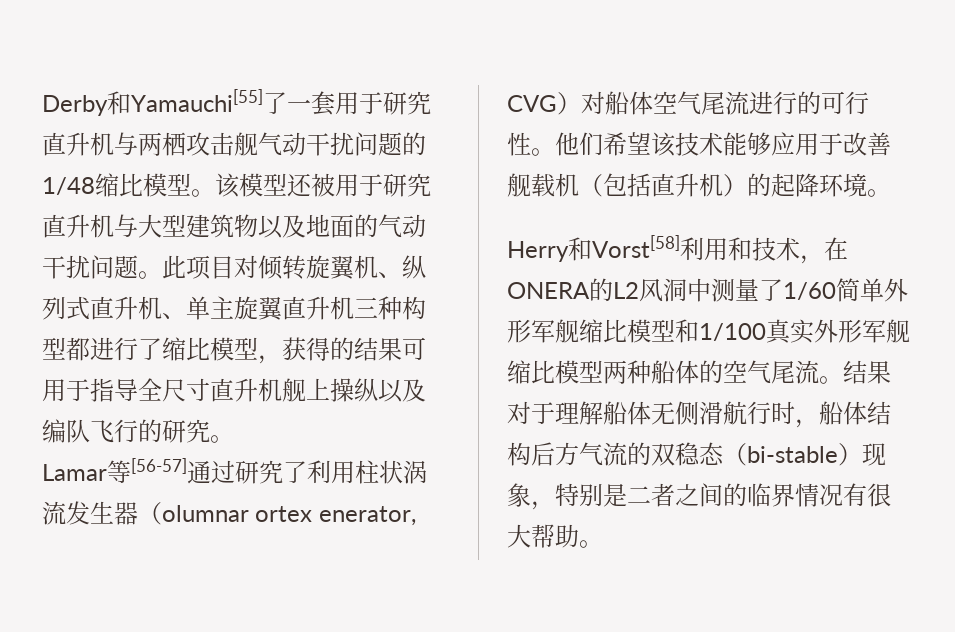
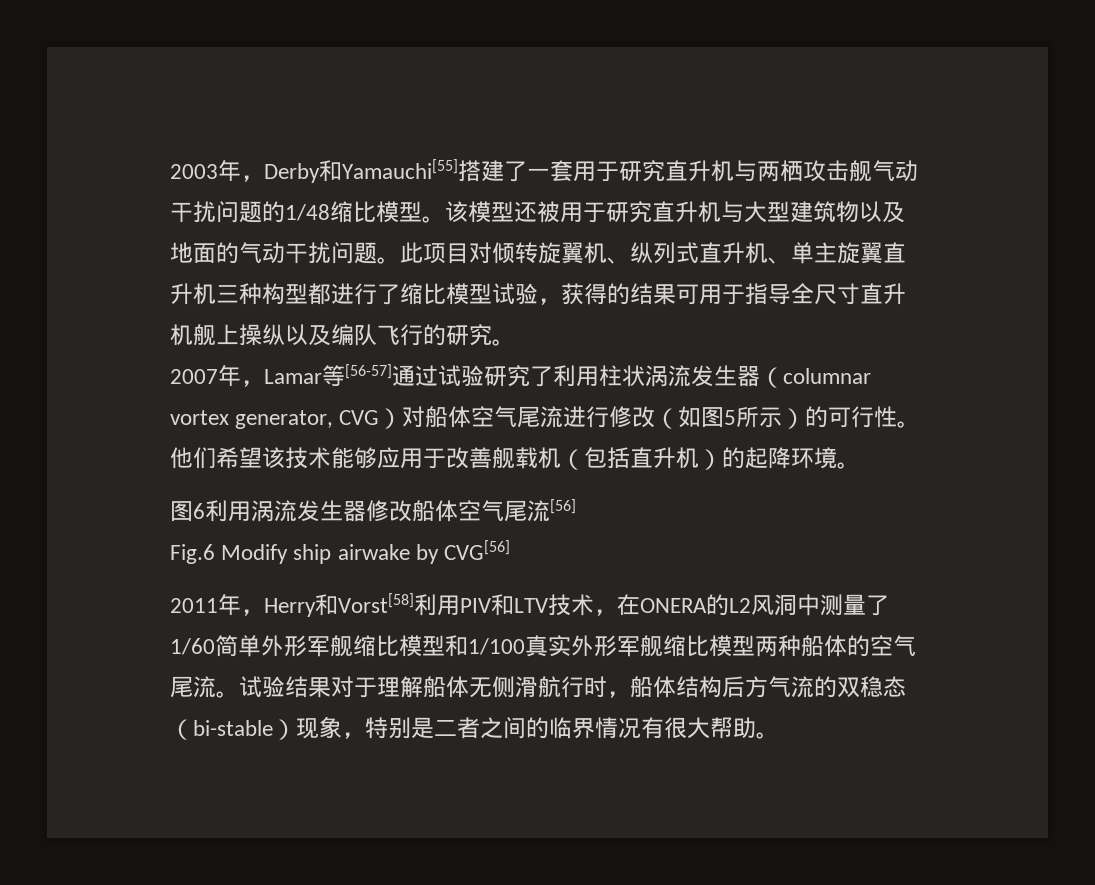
(42, 105) none -> [170,160,264,182] 2003年，
(263, 100) none -> [458,160,504,182] 搭建
(258, 348) none -> [492,283,538,305] 试验
(234, 439) none -> [170,365,264,387] 2007年，
(235, 472) none -> [438,365,484,387] 试验
[162,505,416,526] olumnar ortex enerator, -> [783,368,871,384] [170,410,334,429] columnar vortex generator,
(797, 103) none -> [609,406,806,429] 修改（如图5所示）
(891, 193) none -> [170,499,576,522] [170,540,511,564] [170,594,264,616] 图6利用涡流发生器修改船体空气尾流[56] // Fig.6 Modify ship airwake by CVG[56] // 2011年，
[728,237,752,261] 和 -> [460,594,548,616] PIV和LTV
(843, 380) none -> [239,676,285,698] 试验

